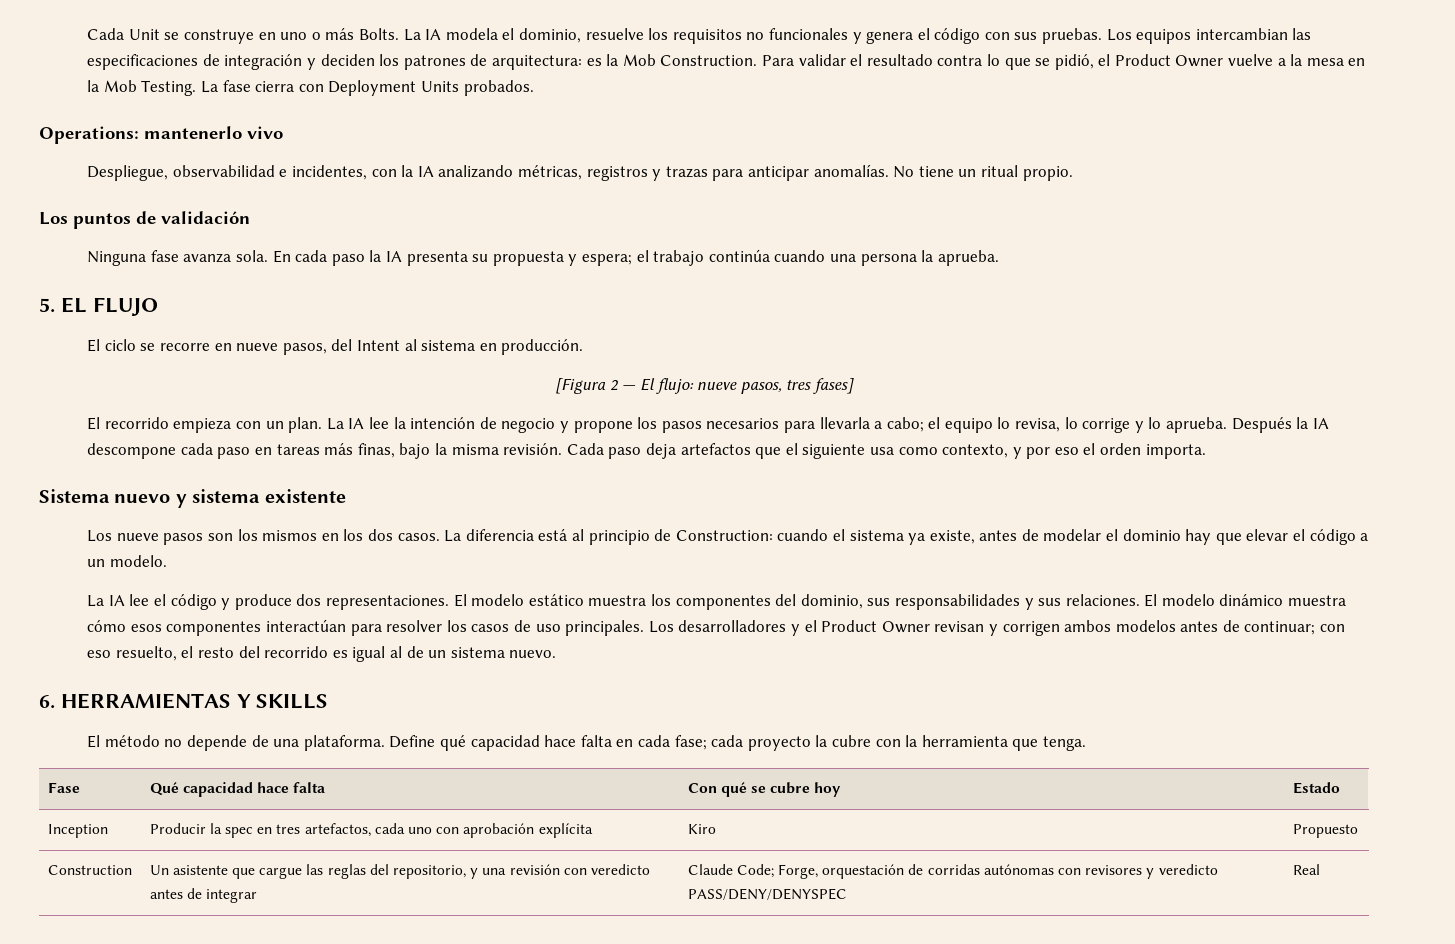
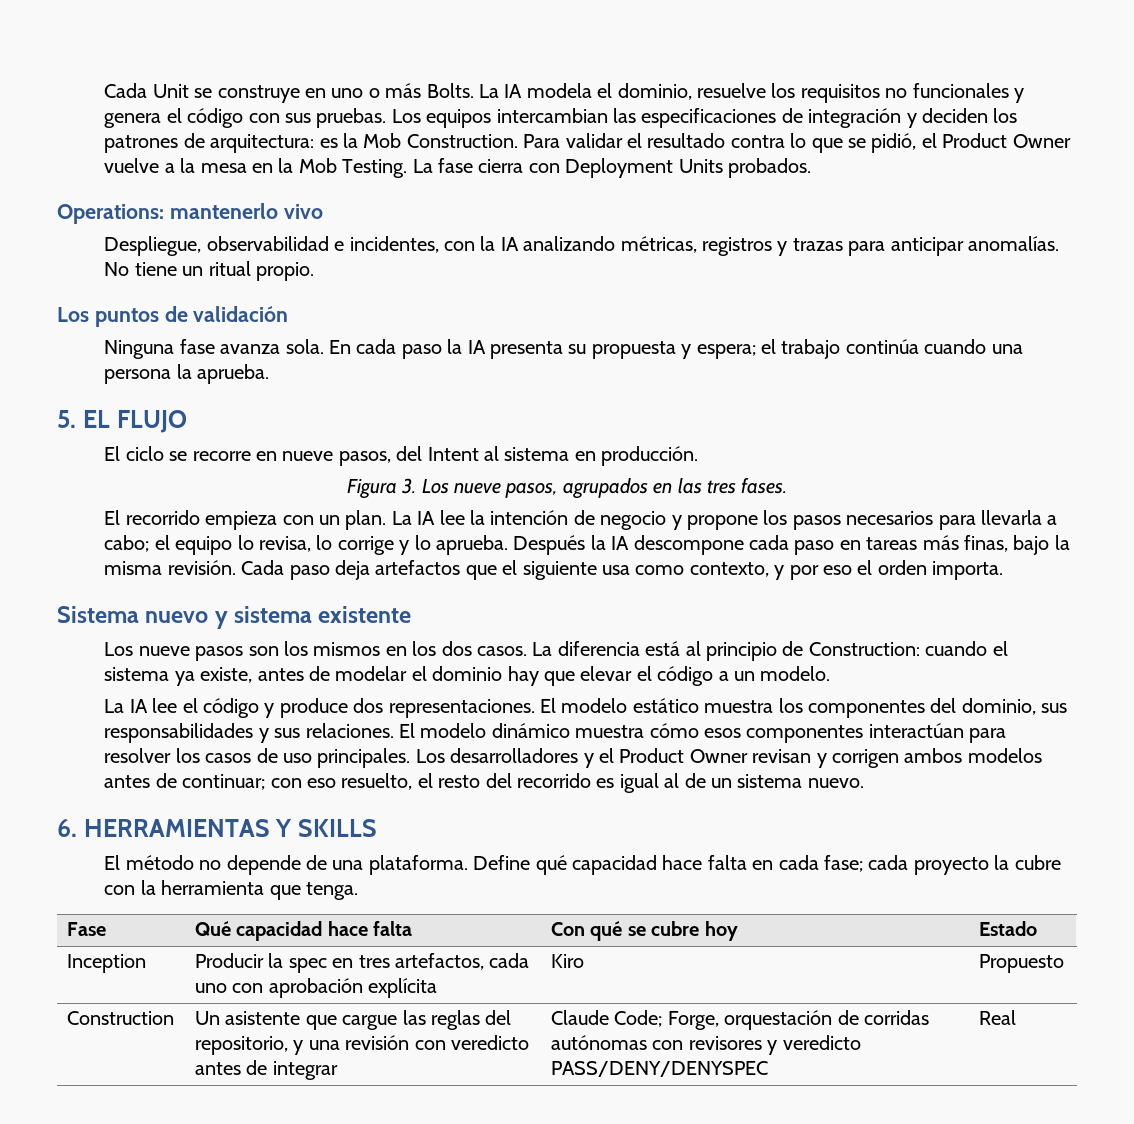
[555,378,854,394] [Figura 2 — El flujo: nueve pasos, tres fases] -> [346,478,788,499] Figura 3. Los nueve pasos, agrupados en las tres fases.

